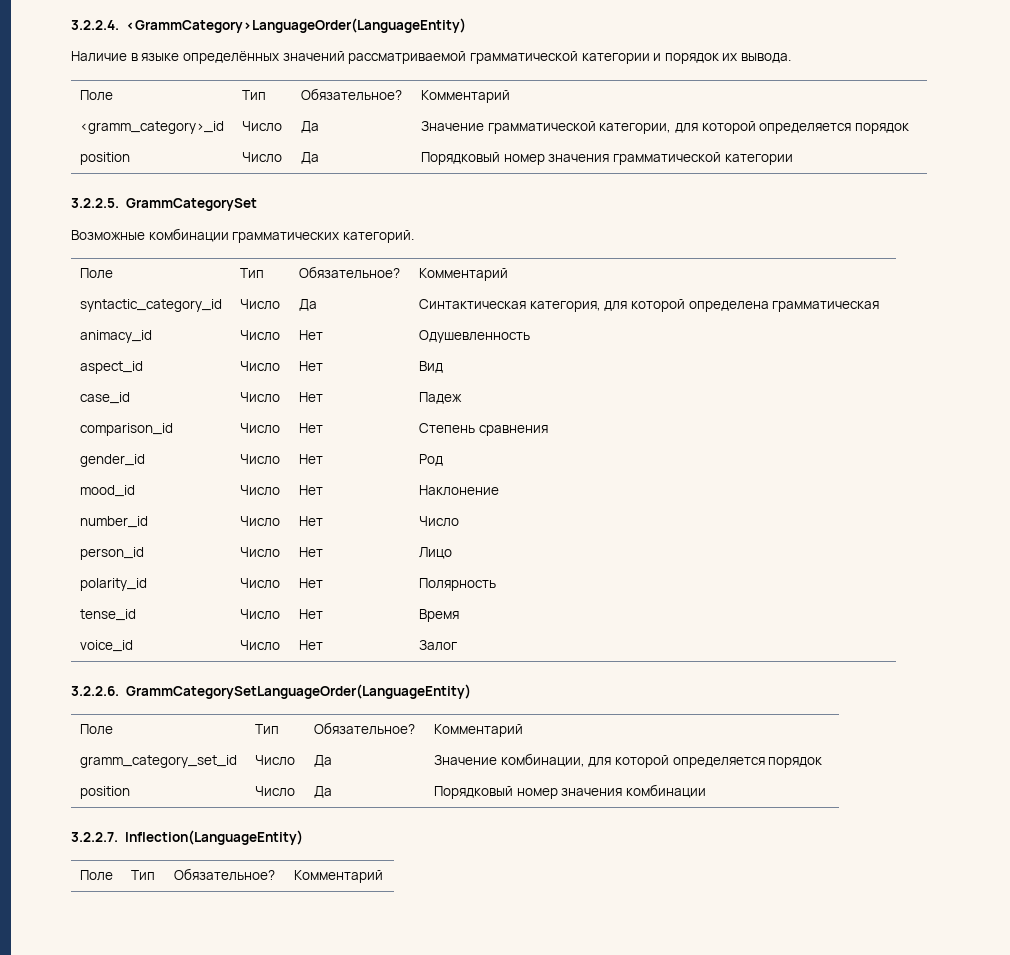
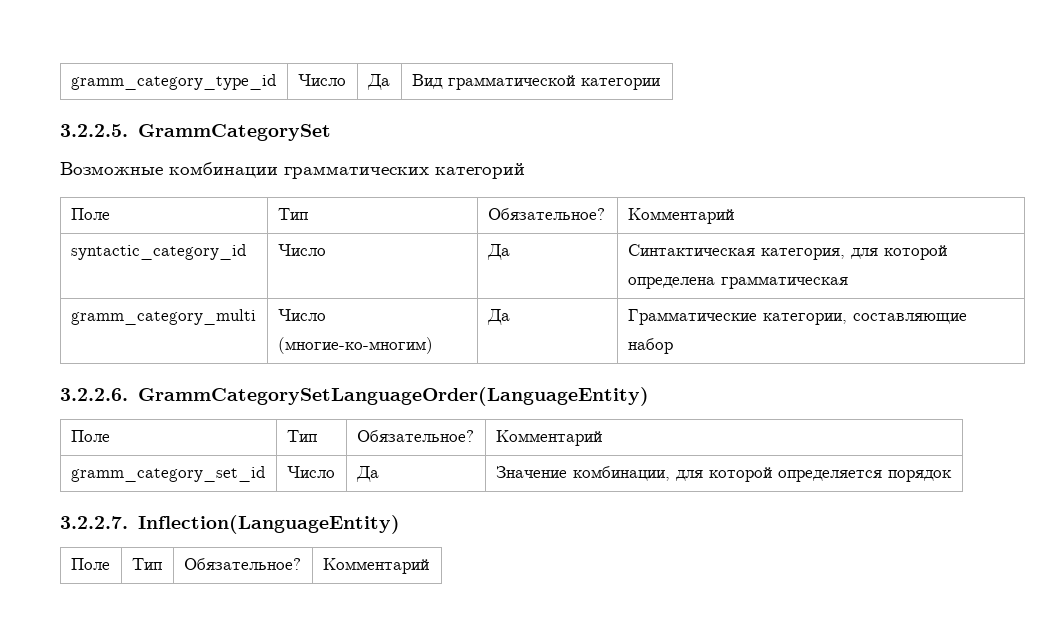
[71,18,466,33] [71,51,792,64] [79,90,113,101] [241,90,266,100] [300,88,402,101] [420,90,510,103] [79,121,224,134] [241,121,282,132] [300,121,319,133] [420,121,909,134] [79,152,130,165] [241,152,282,163] [300,152,319,164] [420,152,610,165] 3.2.2.4. <GrammCategory>LanguageOrder(LanguageEntity) // Наличие в языке определённых значений рассматриваемой грамматической категории и порядок их вывода. // Поле | Тип | Обязательное? | Комментарий // <gramm_category>_id | Число | Да | Значение грамматической категории, для которой определяется порядок // position | Число | Да | Порядковый номер значения -> [70,74,276,90] [297,74,346,86] [366,74,390,90] [411,74,443,89] gramm_category_type_id | Число | Да | Вид
[342,230,414,243] категорий. -> [435,163,525,179] категорий
[79,330,152,343] [239,330,280,341] [298,330,323,340] [418,330,530,343] [79,361,143,374] [239,361,280,372] [298,361,323,371] [418,361,443,373] [79,392,130,404] [239,392,280,403] [298,392,323,402] [418,392,462,404] [79,423,173,436] [239,423,280,434] [298,423,323,433] [418,423,548,436] [79,454,145,467] [239,454,280,465] [298,454,323,464] [418,454,443,466] [79,485,135,497] [239,485,280,496] [298,485,323,495] [418,485,499,496] [79,516,148,528] [239,516,280,527] [298,516,323,526] [418,516,459,527] [79,547,144,560] [239,547,280,558] [298,547,323,557] [418,547,452,559] [79,578,147,591] [239,578,280,589] [298,578,323,588] [418,578,496,591] [79,609,136,621] [239,609,280,620] [298,609,323,619] [418,609,459,622] [79,640,133,652] [239,640,280,651] [298,640,323,650] [418,640,457,651] animacy_id | Число | Нет | Одушевленность // aspect_id | Число | Нет | Вид // case_id | Число | Нет | Падеж // comparison_id | Число | Нет | Степень сравнения // gender_id | Число | Нет | Род // mood_id | Число | Нет | Наклонение // number_id | Число | Нет | Число // person_id | Число | Нет | Лицо // polarity_id | Число | Нет | Полярность // tense_id | Число | Нет | Время // voice_id | Число | Нет | Залог -> [70,309,256,325] [277,309,326,321] [277,337,433,354] [486,309,510,325] [627,309,967,325] [627,338,673,354] gramm_category_multi | Число (многие-ко-многим) | Да | Грамматические категории, составляющие набор
[79,786,130,799] [254,786,295,797] [313,786,332,798] [433,784,706,799] // position | Число | Да | Порядковый номер значения комбинации -> (952, 476) none

